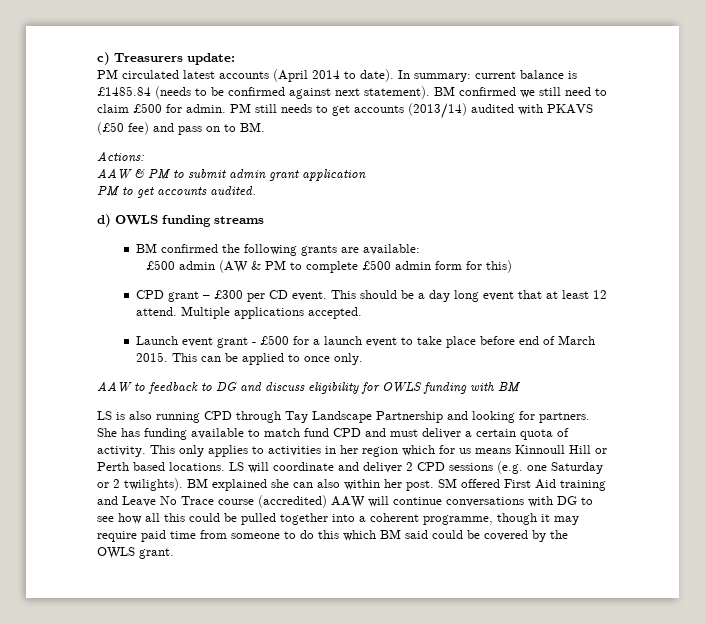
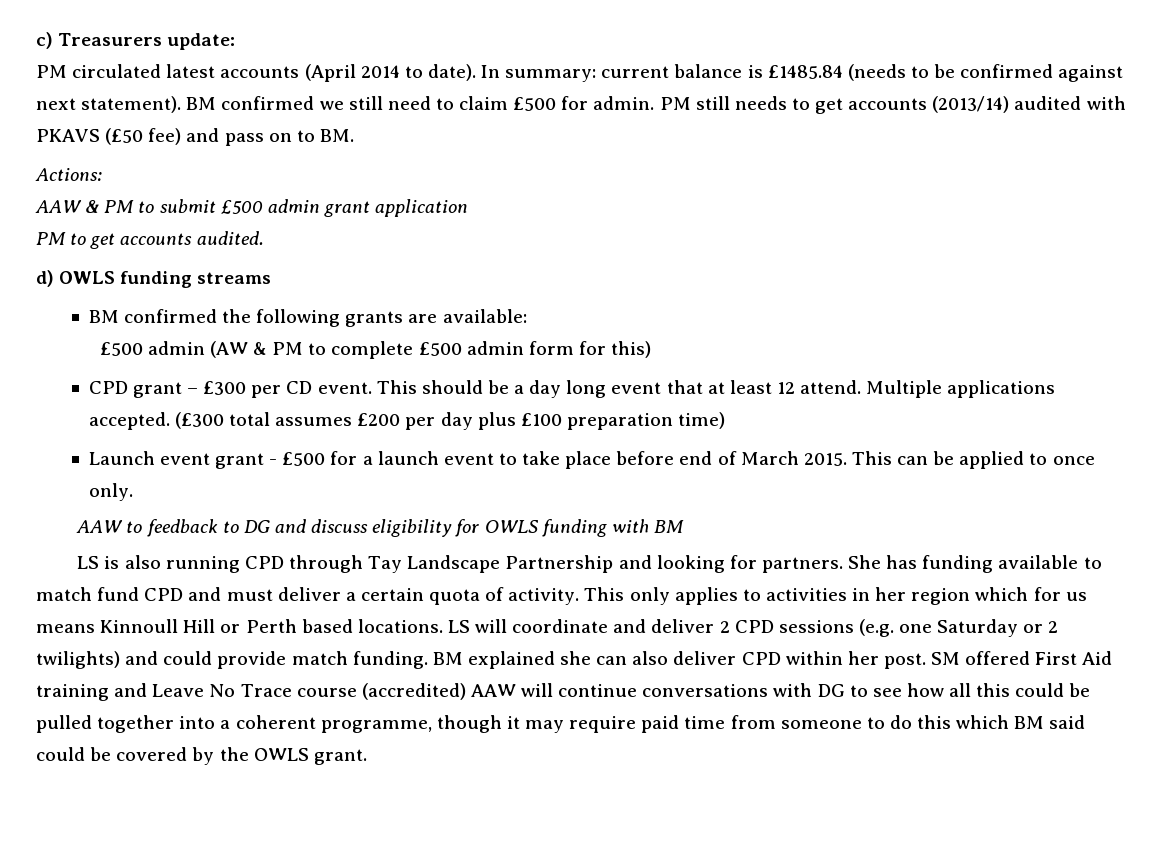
(226, 174) none -> [220,200,263,214] £500
(362, 313) none -> [174,412,726,430] (£300 total assumes £200 per day plus £100 preparation time)
[124,478,183,491] twilights). -> [36,651,428,669] twilights) and could provide match funding.
(340, 483) none -> [673,651,781,665] deliver CPD

